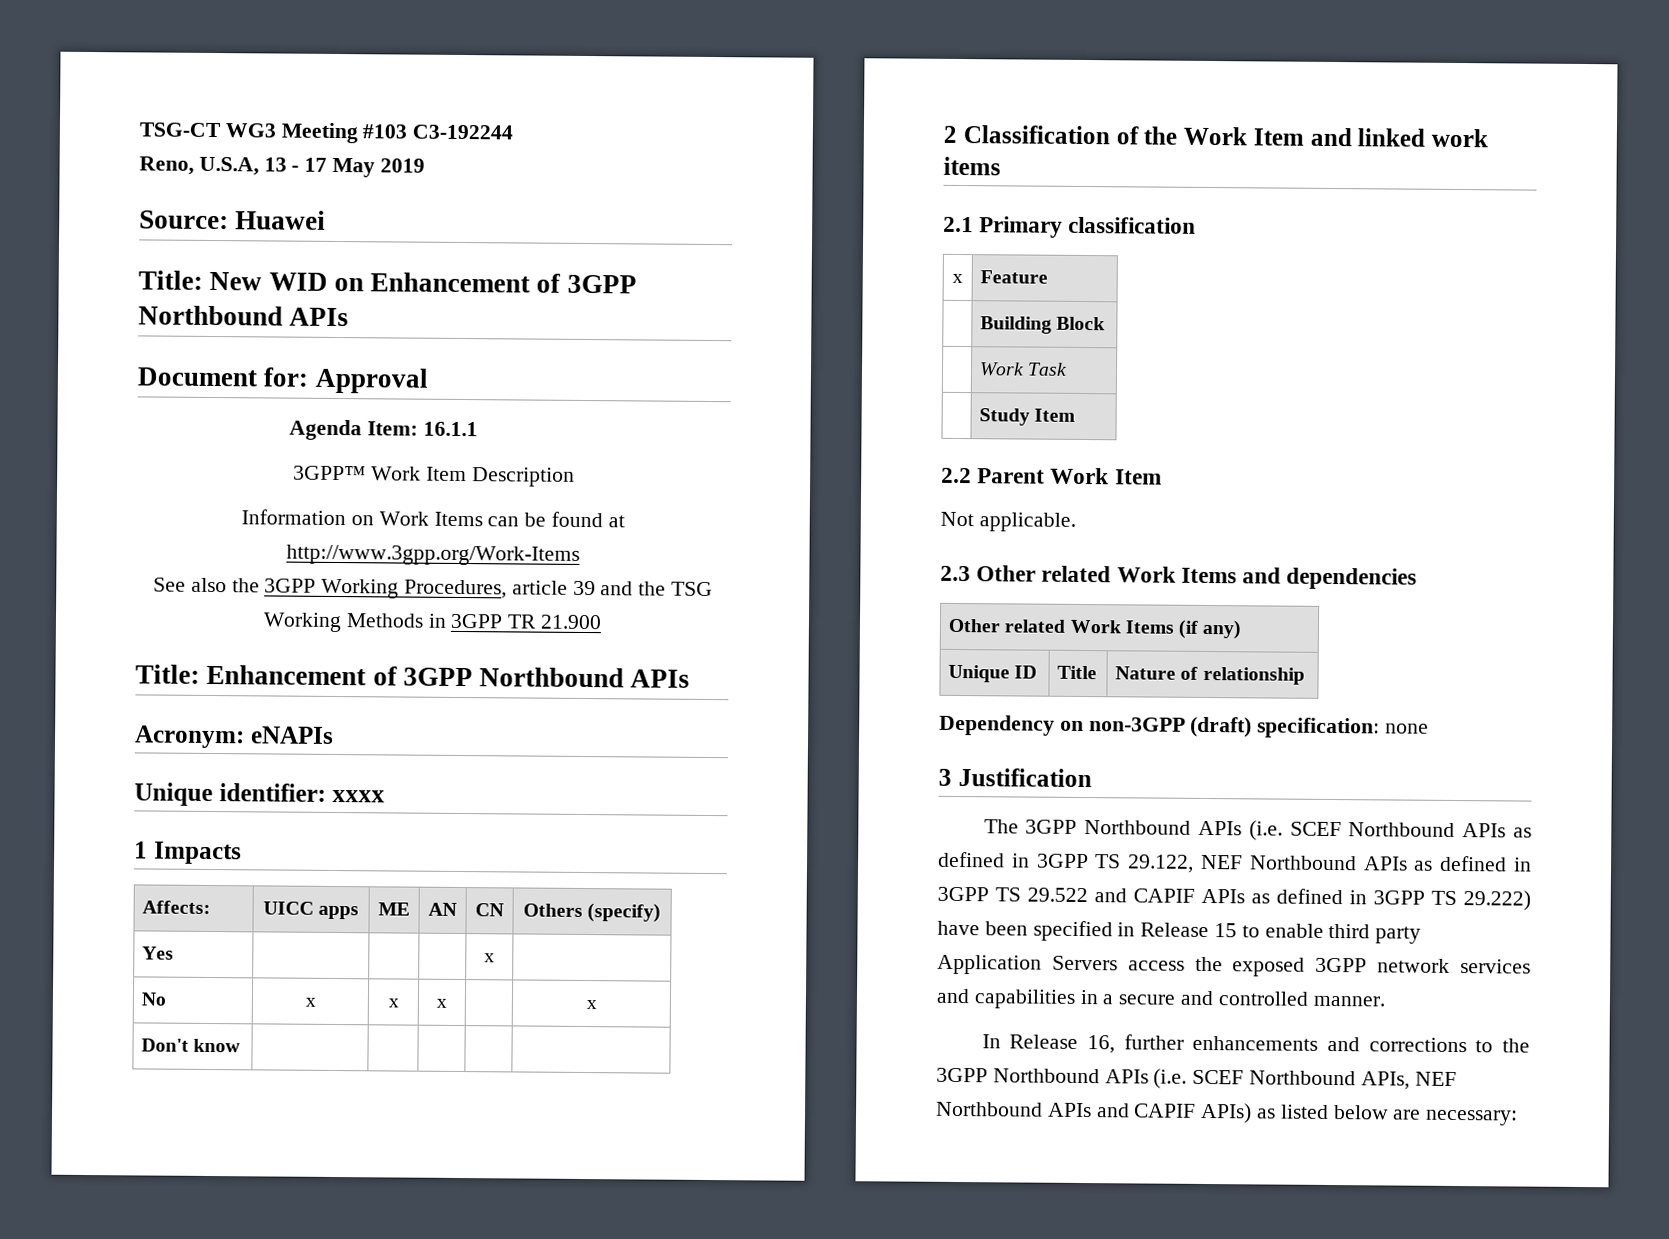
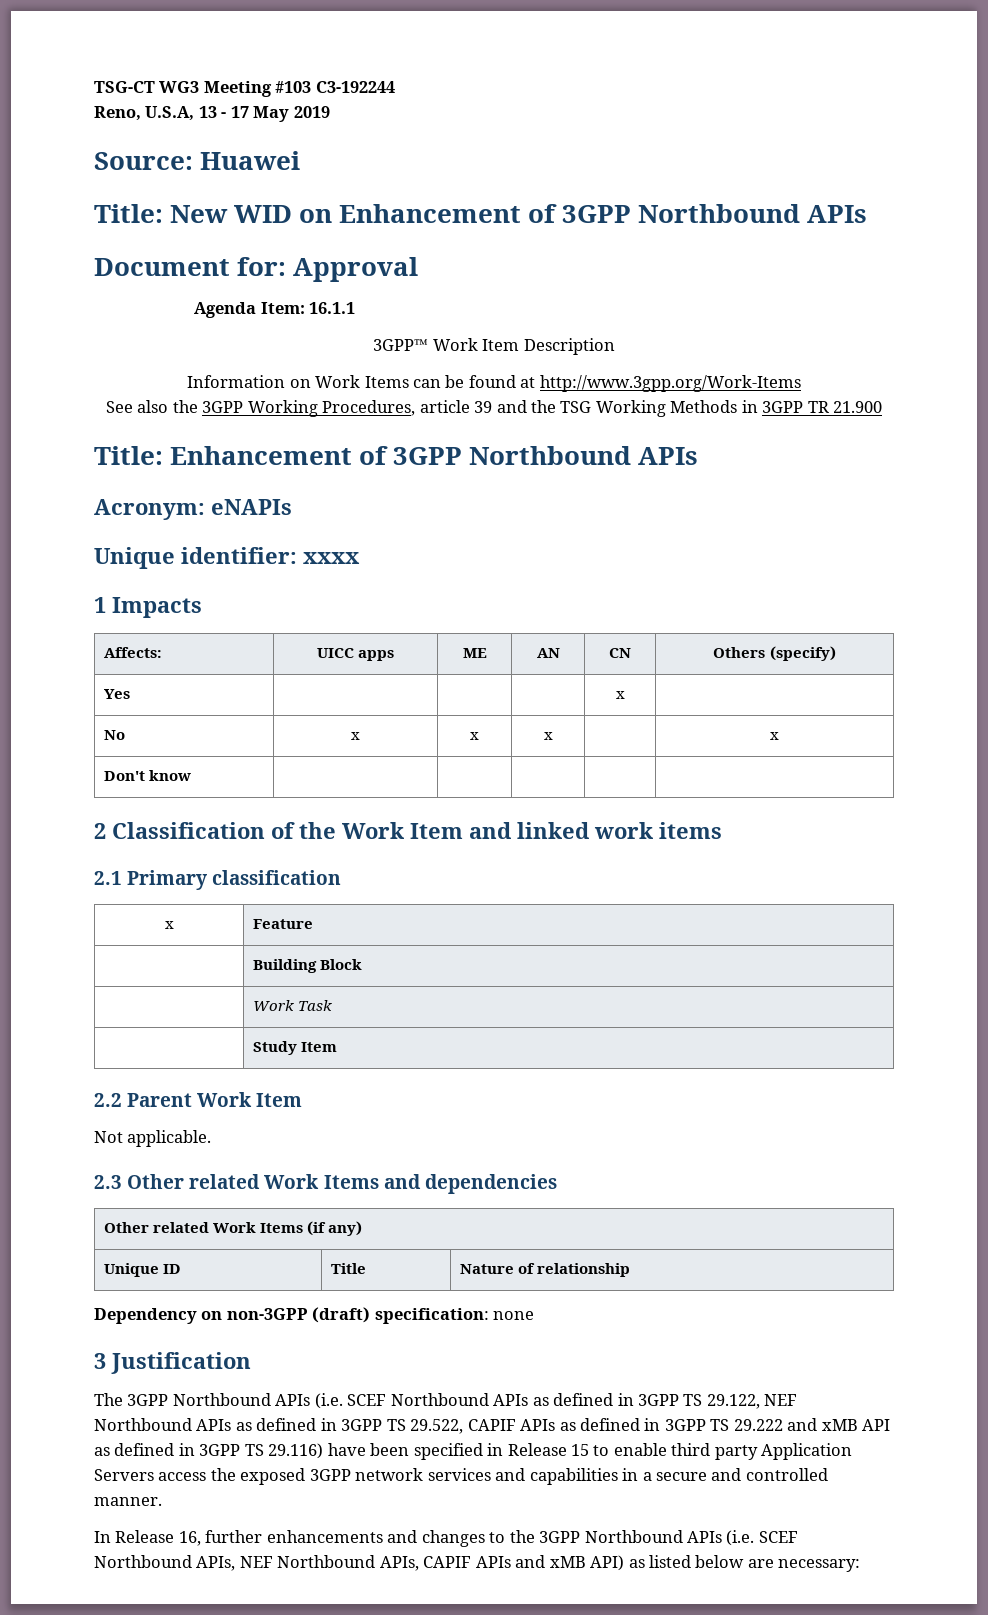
[1027,887,1127,903] 29.522 and -> [410,1419,464,1434] 29.522,
[1463,890,1531,911] 29.222) -> [733,1418,891,1431] [94,1443,324,1459] 29.222 and xMB API as defined in 3GPP TS 29.116)
[1368,1037,1467,1053] corrections -> [421,1530,485,1547] changes
[1047,1102,1253,1124] APIs and CAPIF APIs) -> [379,1555,625,1571] APIs, CAPIF APIs and xMB API)

